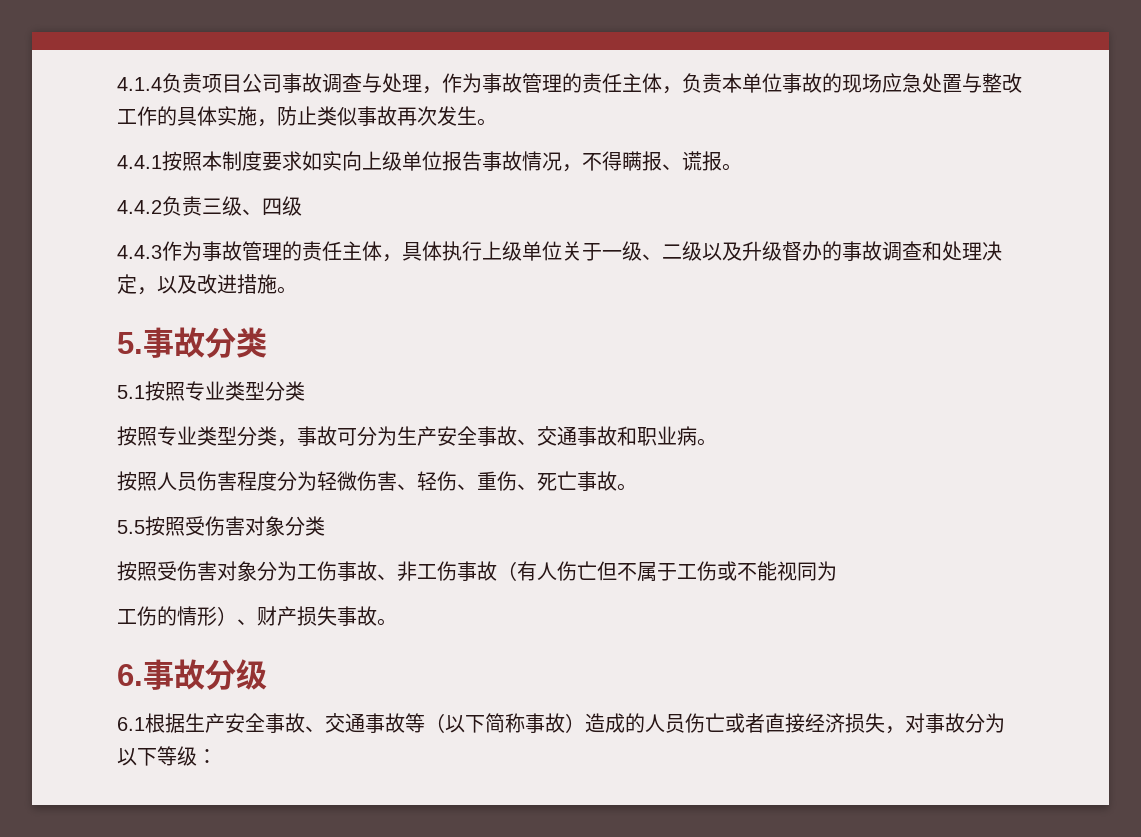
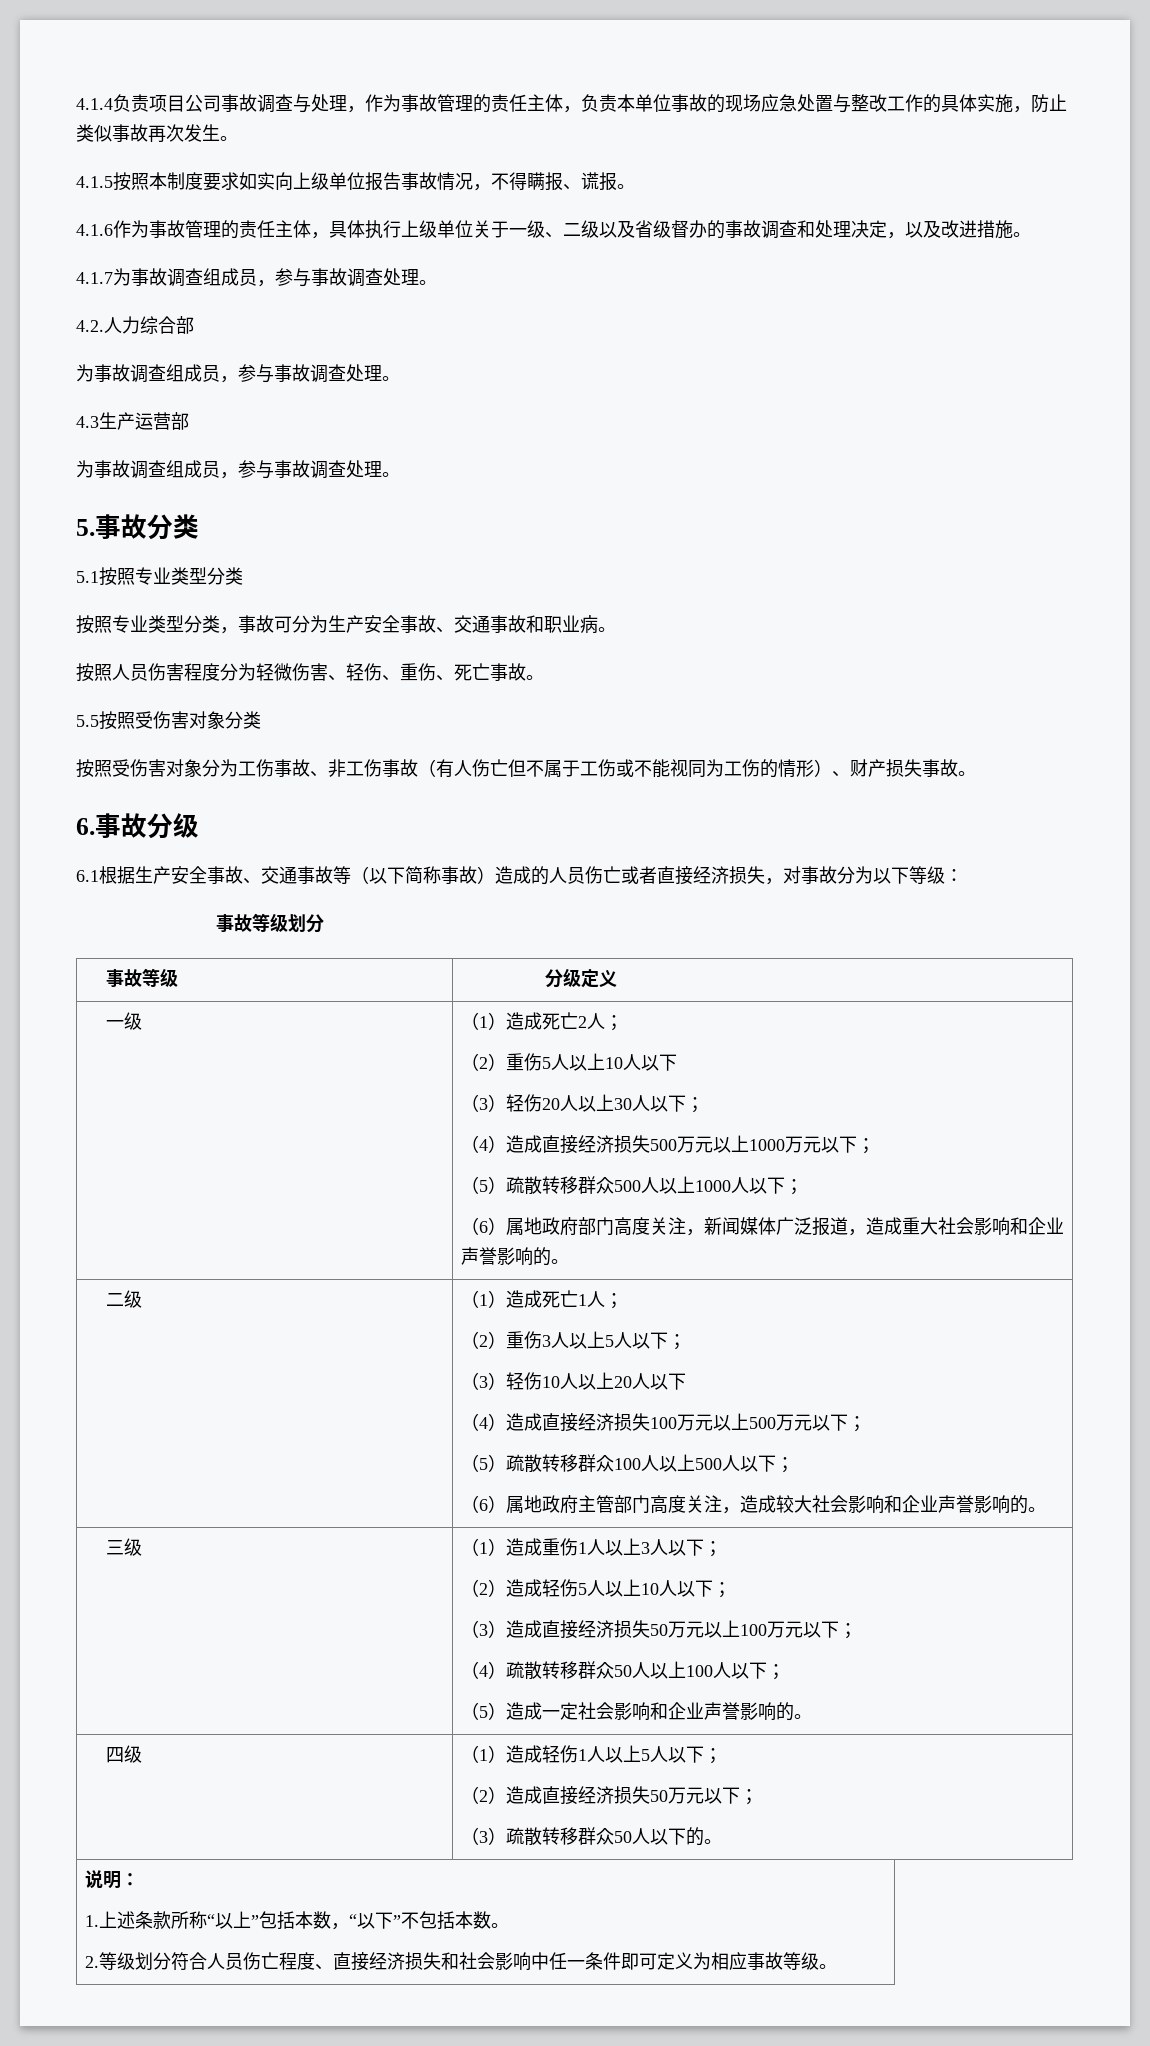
[117,155,162,169] 4.4.1 -> [76,176,113,188] 4.1.5
[117,196,302,216] [117,245,162,259] 4.4.2负责三级、四级 // 4.4.3 -> [76,224,113,236] 4.1.6
[742,241,762,261] 升 -> [635,220,653,238] 省
(297, 290) none -> [76,268,437,287] [76,316,194,335] [76,364,400,383] [76,412,189,430] [76,460,400,479] // 4.1.7为事故调查组成员，参与事故调查处理。 // 4.2.人力综合部 // 为事故调查组成员，参与事故调查处理。 // 4.3生产运营部 // 为事故调查组成员，参与事故调查处理。
(837, 571) // -> (724, 768) none
(217, 756) none -> [216,913,325,933] [105,968,178,987] [544,968,617,988] [105,1012,142,1030] [460,1012,623,1031] [460,1053,677,1071] [460,1094,704,1113] [460,1135,875,1154] [460,1176,803,1195] [460,1217,1064,1236] [460,1247,569,1266] [105,1290,142,1308] [460,1290,623,1309] [460,1331,686,1350] [460,1372,686,1390] [460,1413,866,1432] [460,1454,794,1473] [460,1495,1046,1514] [105,1538,142,1556] [460,1538,722,1557] [460,1579,731,1598] [460,1620,857,1639] [460,1661,785,1680] [460,1702,812,1721] [105,1745,142,1763] [460,1745,722,1764] [460,1786,758,1805] [460,1827,722,1846] [84,1870,139,1889] [84,1911,509,1930] [84,1952,837,1971] // 事故等级划分 // 事故等级 | 分级定义 // 一级 | （1）造成死亡2人； // （2）重伤5人以上10人以下 // （3）轻伤20人以上30人以下； // （4）造成直接经济损失500万元以上1000万元以下； // （5）疏散转移群众500人以上1000人以下； // （6）属地政府部门高度关注，新闻媒体广泛报道，造成重大社会影响和企业声誉影响的。 // 二级 | （1）造成死亡1人； // （2）重伤3人以上5人以下； // （3）轻伤10人以上20人以下 // （4）造成直接经济损失100万元以上500万元以下； // （5）疏散转移群众100人以上500人以下； // （6）属地政府主管部门高度关注，造成较大社会影响和企业声誉影响的。 // 三级 | （1）造成重伤1人以上3人以下； // （2）造成轻伤5人以上10人以下； // （3）造成直接经济损失50万元以上100万元以下； // （4）疏散转移群众50人以上100人以下； // （5）造成一定社会影响和企业声誉影响的。 // 四级 | （1）造成轻伤1人以上5人以下； // （2）造成直接经济损失50万元以下； // （3）疏散转移群众50人以下的。 // 说明： // 1.上述条款所称“以上”包括本数，“以下”不包括本数。 // 2.等级划分符合人员伤亡程度、直接经济损失和社会影响中任一条件即可定义为相应事故等级。

